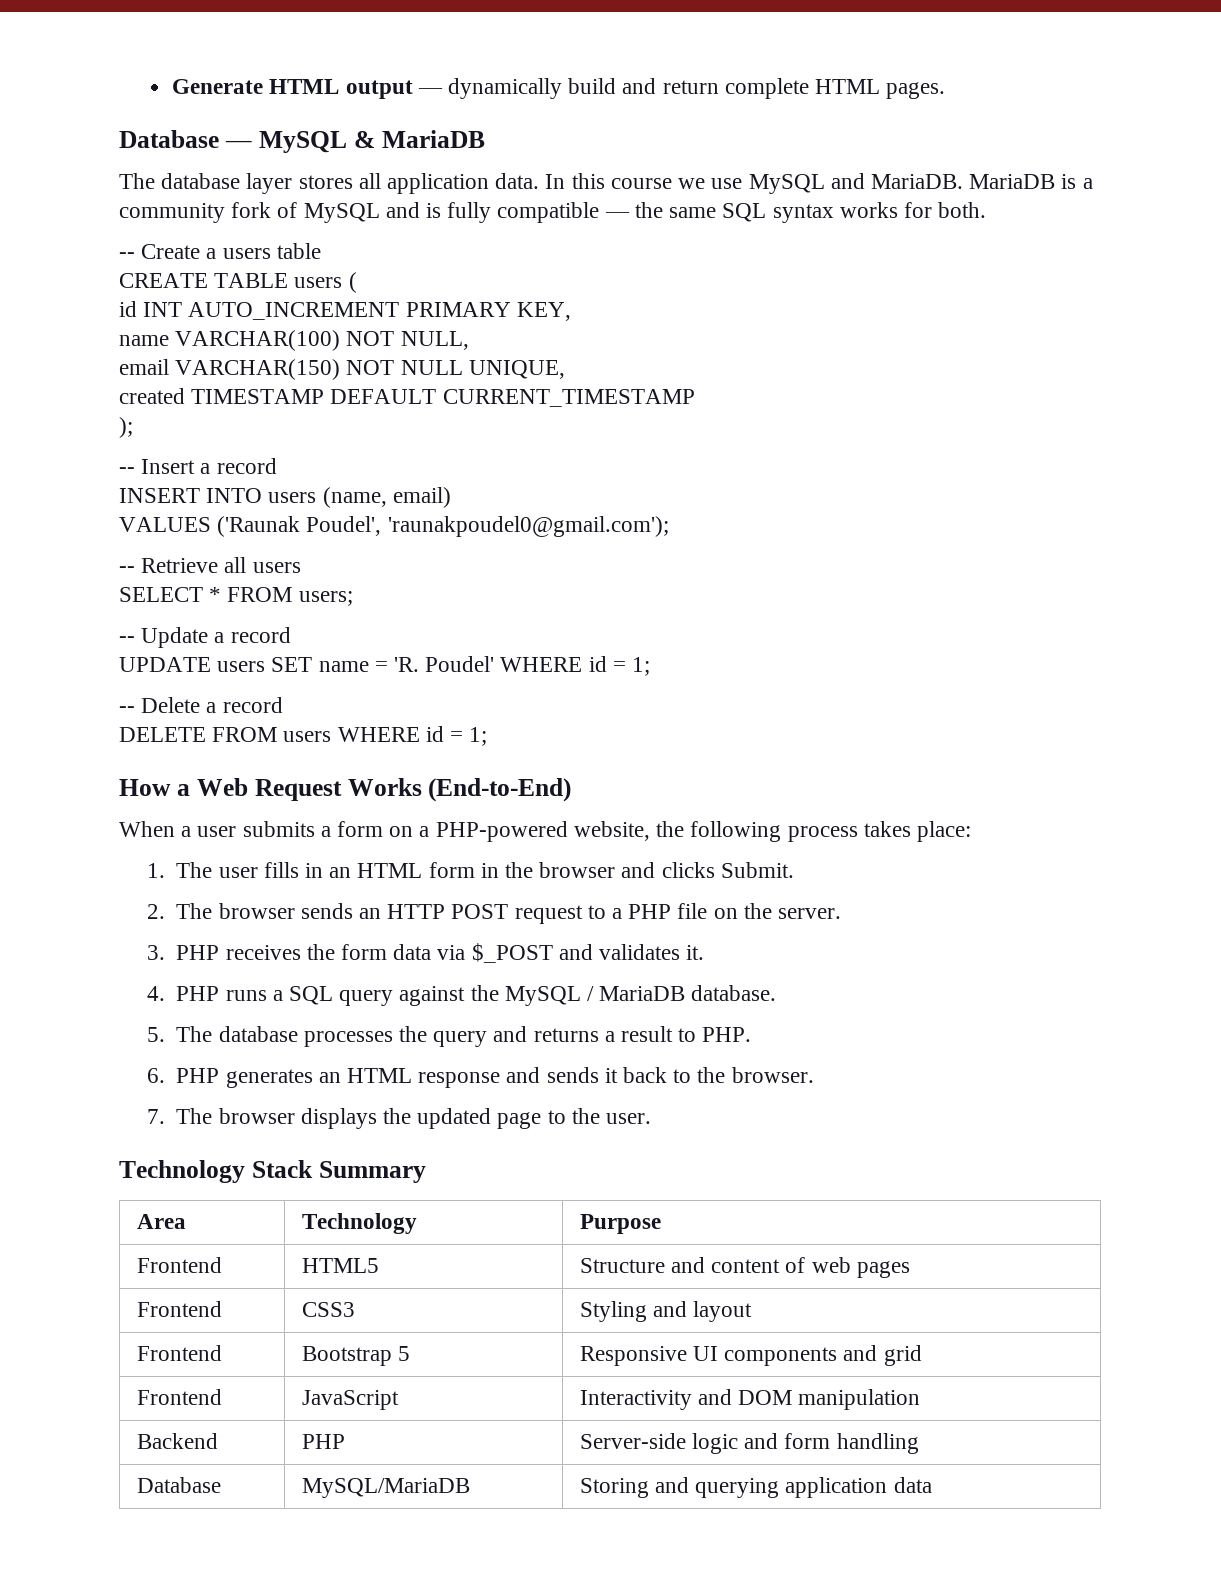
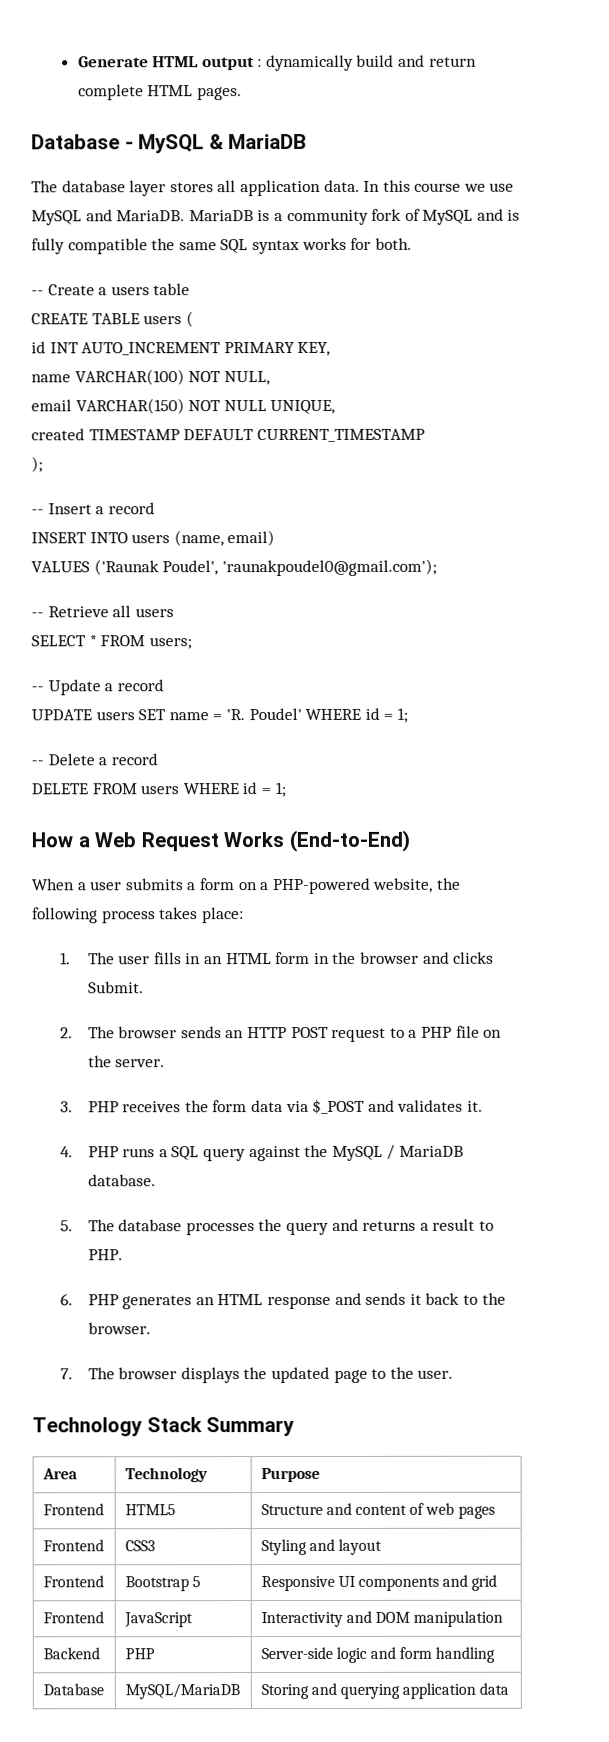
[417,88,443,94] — -> [257,59,263,68] :
[224,140,252,148] — -> [124,141,134,150] -
[604,212,630,218] — -> (148, 246) none

